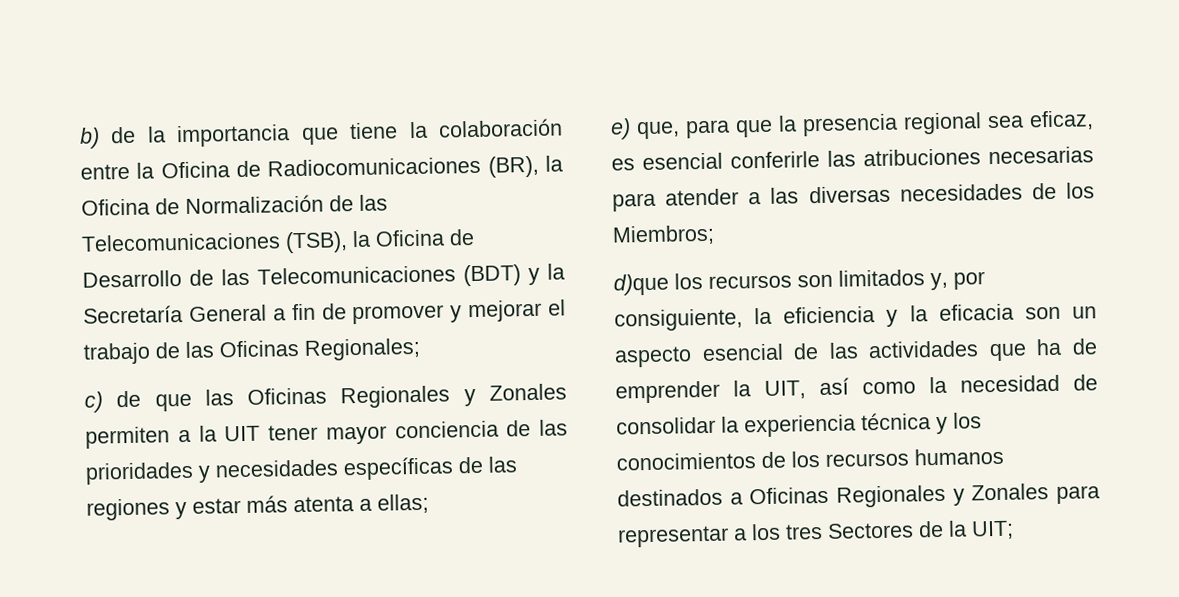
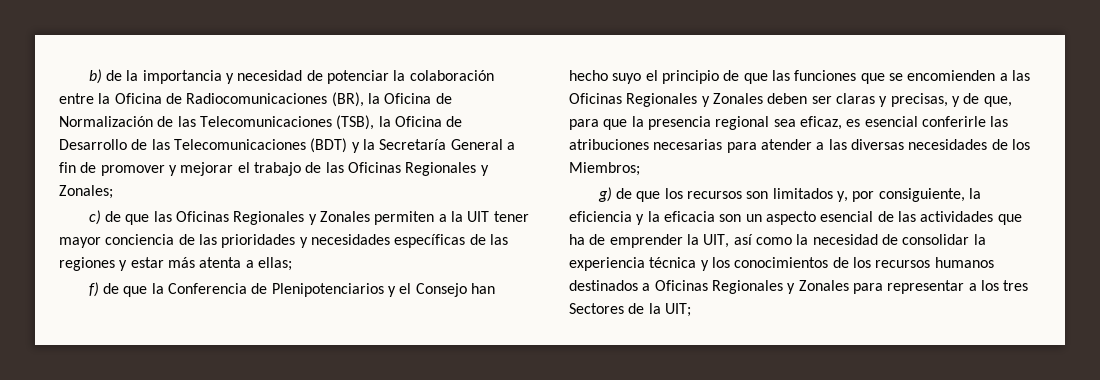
[301,122,399,145] que tiene -> [226,70,390,84] y necesidad de potenciar
[304,337,421,361] Regionales; -> [405,162,489,176] [59,185,113,199] Regionales y Zonales;
[610,118,631,140] e) -> [88,282,495,297] [569,70,1030,84] [569,93,980,107] f) de que la Conferencia de Plenipotenciarios y el Consejo han hecho suyo el principio de que las funciones que se encomienden a las Oficinas Regionales y Zonales deben ser claras y precisas, y de
[613,273,669,296] d)que -> [597,187,661,202] g) de que

